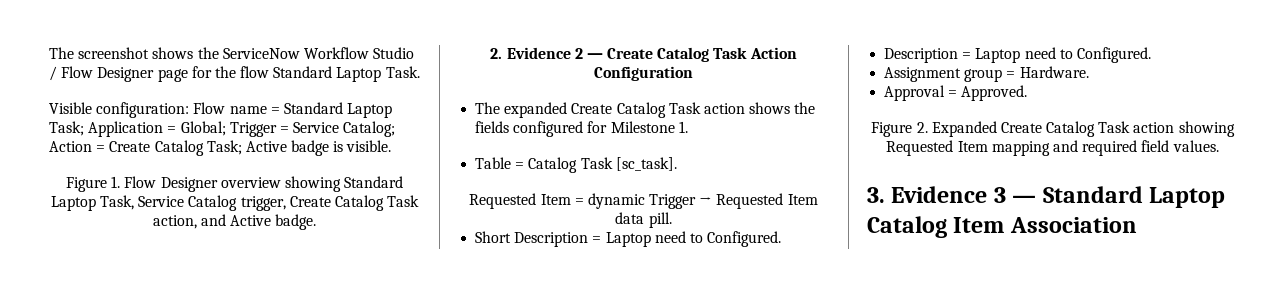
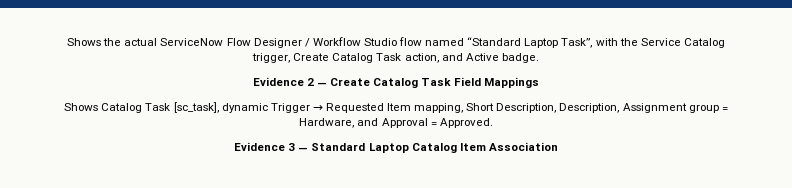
[49,47,415,59] [49,66,420,82] [49,102,393,118] [49,121,396,137] [49,140,392,156] [65,176,404,192] [50,195,135,211] The screenshot shows the ServiceNow Workflow Studio / Flow Designer page for the flow Standard Laptop Task. // Visible configuration: Flow name = Standard Laptop Task; Application = Global; Trigger = Service Catalog; Action = Create Catalog Task; Active badge is visible. // Figure 1. Flow Designer overview showing Standard Laptop Task, -> [67,37,638,48] Shows the actual ServiceNow Flow Designer / Workflow Studio flow named “Standard Laptop Task”, with the
[490,48,503,59] 2. -> (539, 58) none
[749,47,797,59] [594,66,693,81] [475,102,816,118] [475,121,688,137] [475,157,677,173] [469,193,584,209] Action Configuration // The expanded Create Catalog Task action shows the fields configured for Milestone 1. // Table = Catalog Task [sc_task]. // Requested Item = -> [454,77,540,88] [64,102,219,113] Field Mappings // Shows Catalog Task [sc_task],
[615,212,672,228] [475,231,782,247] [884,47,1151,63] data pill. // Short Description = Laptop need to Configured. // Description = Laptop need to Configured. // -> [414,103,620,113] mapping, Short Description, Description,
[1019,66,1089,78] Hardware. // -> [299,118,379,128] Hardware, and
[871,121,1235,137] [886,140,1219,156] [867,187,885,203] Figure 2. Expanded Create Catalog Task action showing Requested Item mapping and required field values. // 3. -> (493, 123) none

